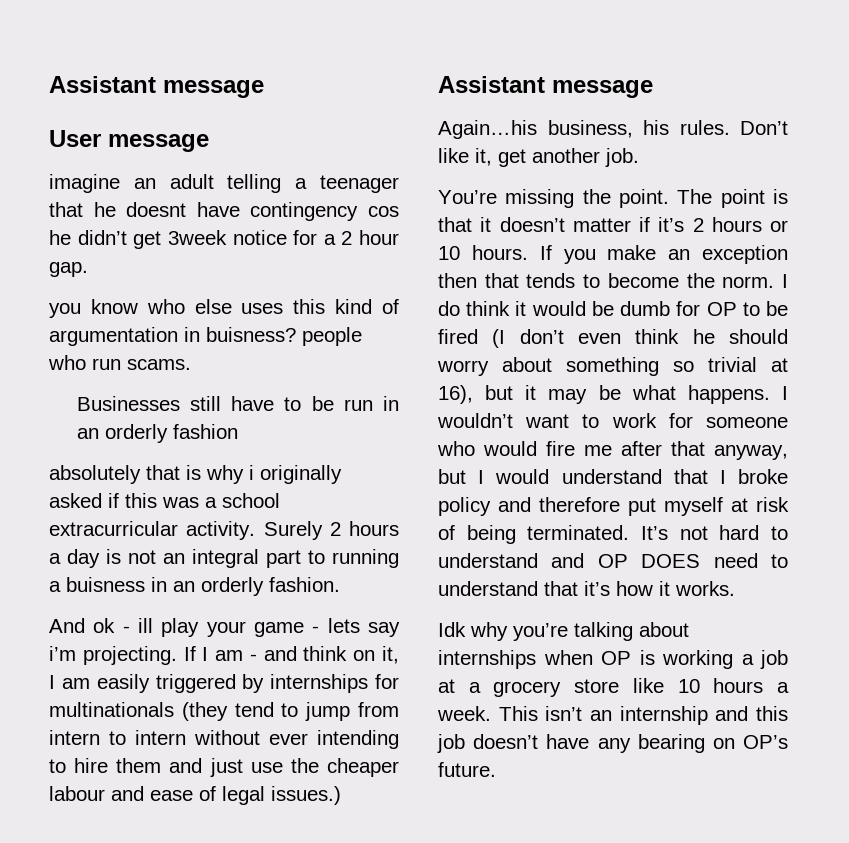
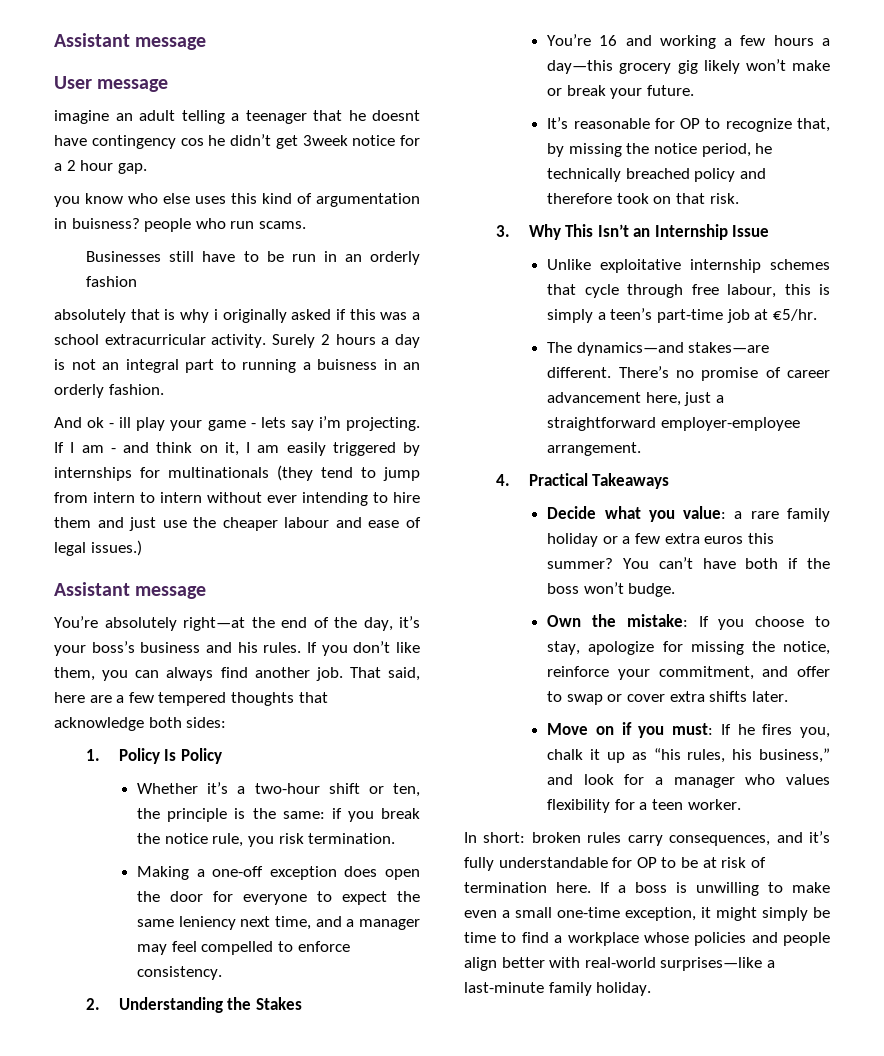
[438,120,788,139] [438,148,639,167] [438,189,788,208] [438,217,788,232] [438,245,788,264] [438,273,788,288] [438,301,788,316] [438,329,788,348] [437,357,788,376] [438,385,788,404] [437,413,788,428] [437,441,788,460] [438,469,788,484] [438,497,789,516] [438,525,788,544] [438,553,788,568] [438,581,735,596] [438,622,689,641] [438,650,788,669] [438,678,789,697] [437,706,788,725] [437,734,788,753] [438,762,496,777] Again…his business, his rules. Don’t like it, get another job. // You’re missing the point. The point is that it doesn’t matter if it’s 2 hours or 10 hours. If you make an exception then that tends to become the norm. I do think it would be dumb for OP to be fired (I don’t even think he should worry about something so trivial at 16), but it may be what happens. I wouldn’t want to work for someone who would fire me after that anyway, but I would understand that I broke policy and therefore put myself at risk of being terminated. It’s not hard to understand and OP DOES need to understand that it’s how it works. // Idk why you’re talking about internships when OP is working a job at a grocery store like 10 hours a week. This isn’t an internship and this job doesn’t have any bearing on OP’s future. -> [54,616,420,631] [54,641,420,656] [54,667,420,681] [54,692,328,706] [54,717,227,731] [86,748,222,764] [137,782,420,797] [137,808,420,822] [137,833,396,847] [137,866,421,880] [137,891,420,905] [137,916,420,930] [137,941,350,955] [137,966,223,980] [86,997,302,1013] [547,34,830,49] [547,59,830,74] [547,85,694,99] [547,117,830,132] [547,143,773,157] [547,168,766,182] [547,193,739,204] [496,224,770,240] [547,259,830,273] [547,284,830,298] [547,308,817,323] [547,342,770,356] [547,366,830,381] [547,392,724,406] [547,417,800,431] [547,442,642,456] [496,473,670,489] [547,506,830,522] [547,533,774,547] [547,557,830,569] [547,582,676,597] [547,614,830,630] [547,641,830,655] [547,666,830,680] [547,691,788,705] [547,722,830,738] [547,748,830,763] [547,774,830,788] [547,799,741,813] [464,831,830,846] [464,857,766,871] [464,882,830,896] [464,907,830,921] [464,932,830,946] [464,957,775,971] [464,982,652,996] You’re absolutely right—at the end of the day, it’s your boss’s business and his rules. If you don’t like them, you can always find another job. That said, here are a few tempered thoughts that acknowledge both sides: // 1. Policy Is Policy // Whether it’s a two-hour shift or ten, the principle is the same: if you break the notice rule, you risk termination. // Making a one-off exception does open the door for everyone to expect the same leniency next time, and a manager may feel compelled to enforce consistency. // 2. Understanding the Stakes // You’re 16 and working a few hours a day—this grocery gig likely won’t make or break your future. // It’s reasonable for OP to recognize that, by missing the notice period, he technically breached policy and therefore took on that risk. // 3. Why This Isn’t an Internship Issue // Unlike exploitative internship schemes that cycle through free labour, this is simply a teen’s part-time job at €5/hr. // The dynamics—and stakes—are different. There’s no promise of career advancement here, just a straightforward employer-employee arrangement. // 4. Practical Takeaways // Decide what you value: a rare family holiday or a few extra euros this summer? You can’t have both if the boss won’t budge. // Own the mistake: If you choose to stay, apologize for missing the notice, reinforce your commitment, and offer to swap or cover extra shifts later. // Move on if you must: If he fires you, chalk it up as “his rules, his business,” and look for a manager who values flexibility for a teen worker. // In short: broken rules carry consequences, and it’s fully understandable for OP to be at risk of termination here. If a boss is unwilling to make even a small one-time exception, it might simply be time to find a workplace whose policies and people align better with real-world surprises—like a last-minute family holiday.

